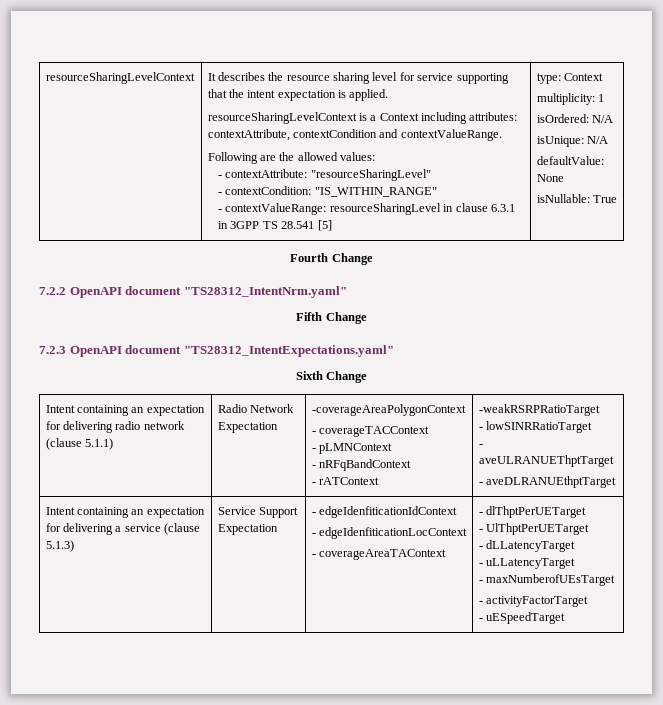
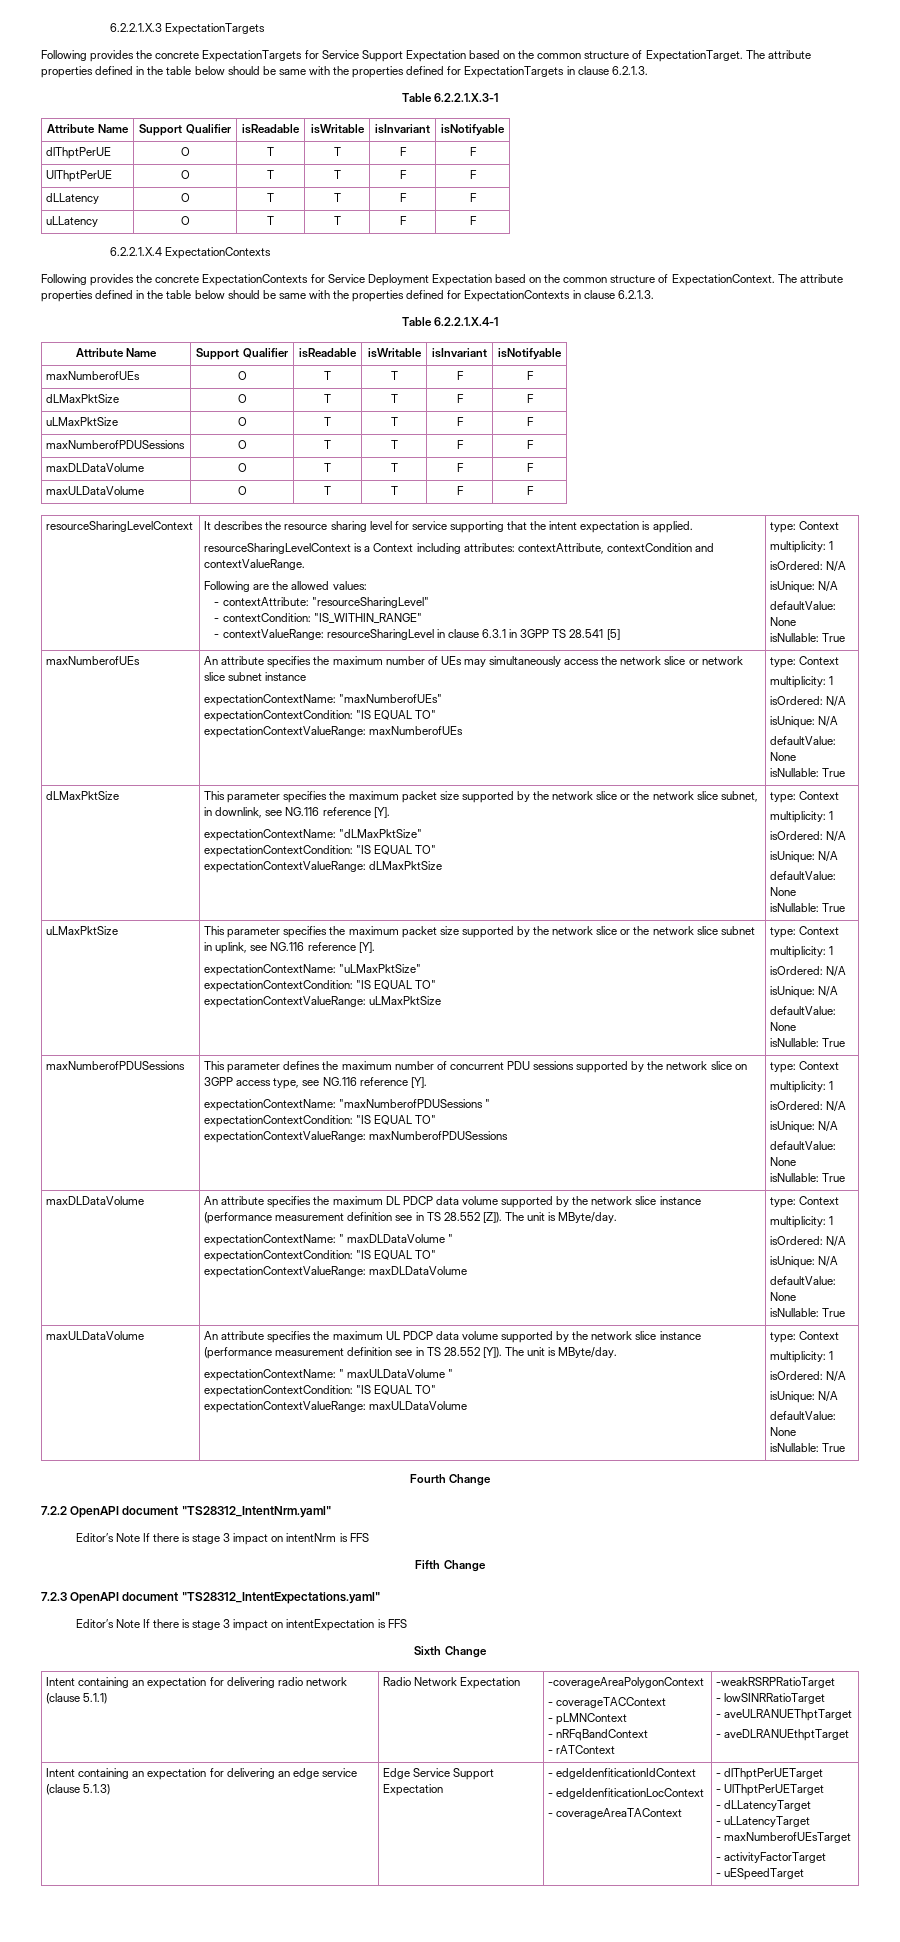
(45, 78) none -> [110,23,266,35] [41,50,811,62] [41,66,648,78] [401,93,499,102] [47,124,129,133] [139,124,231,136] [242,124,300,134] [310,124,365,134] [375,124,430,134] [441,124,505,136] [46,147,112,159] [180,147,190,156] [267,147,274,156] [333,147,341,156] [399,147,407,156] [469,147,477,156] [46,170,113,182] [180,170,190,179] [267,170,274,179] [333,170,341,179] [399,170,407,179] [469,170,477,179] [46,193,100,204] [180,193,190,202] [267,193,274,202] [333,193,341,202] [399,193,407,202] [469,193,477,202] [46,216,99,227] [180,216,190,225] [267,216,274,225] [333,216,341,225] [399,216,407,225] [469,216,477,225] [110,247,272,259] [41,274,843,286] [41,290,654,302] [401,317,499,326] [75,348,158,357] [196,348,288,360] [299,348,357,358] [367,348,422,358] [432,348,487,358] [498,348,562,360] [46,371,141,380] [237,371,247,380] [324,371,331,380] [390,371,398,380] [456,371,464,380] [526,371,534,380] [46,394,120,403] [237,394,247,403] [324,394,331,403] [390,394,398,403] [456,394,464,403] [526,394,534,403] [46,417,119,426] [237,417,247,426] [324,417,331,426] [390,417,398,426] [456,417,464,426] [526,417,534,426] [46,440,186,449] [237,440,247,449] [324,440,331,449] [390,440,398,449] [456,440,464,449] [526,440,534,449] [46,463,145,472] [237,463,247,472] [324,463,331,472] [390,463,398,472] [456,463,464,472] [526,463,534,472] [46,486,145,495] [237,486,247,495] [324,486,331,495] [390,486,398,495] [456,486,464,495] [526,486,534,495] 6.2.2.1.X.3 ExpectationTargets // Following provides the concrete ExpectationTargets for Service Support Expectation based on the common structure of ExpectationTarget. The attribute properties defined in the table below should be same with the properties defined for ExpectationTargets in clause 6.2.1.3. // Table 6.2.2.1.X.3-1 // Attribute Name | Support Qualifier | isReadable | isWritable | isInvariant | isNotifyable // dlThptPerUE | O | T | T | F | F // UlThptPerUE | O | T | T | F | F // dLLatency | O | T | T | F | F // uLLatency | O | T | T | F | F // 6.2.2.1.X.4 ExpectationContexts // Following provides the concrete ExpectationContexts for Service Deployment Expectation based on the common structure of ExpectationContext. The attribute properties defined in the table below should be same with the properties defined for ExpectationContexts in clause 6.2.1.3. // Table 6.2.2.1.X.4-1 // Attribute Name | Support Qualifier | isReadable | isWritable | isInvariant | isNotifyable // maxNumberofUEs | O | T | T | F | F // dLMaxPktSize | O | T | T | F | F // uLMaxPktSize | O | T | T | F | F // maxNumberofPDUSessions | O | T | T | F | F // maxDLDataVolume | O | T | T | F | F // maxULDataVolume | O | T | T | F | F //
(617, 199) none -> [46,656,141,665] [204,656,743,668] [204,672,307,681] [204,694,443,706] [204,710,437,722] [204,726,464,738] [770,656,840,668] [770,676,834,688] [770,696,847,707] [770,716,839,728] [770,736,837,745] [770,752,797,761] [770,768,846,777] [46,791,120,800] [204,791,758,803] [204,807,390,818] [204,829,423,841] [204,845,437,857] [204,861,443,873] [770,791,840,803] [770,811,834,823] [770,831,847,842] [770,851,839,863] [770,871,837,880] [770,887,797,896] [770,903,846,912] [46,926,119,935] [204,926,755,938] [204,942,375,954] [204,964,422,976] [204,980,437,992] [204,996,442,1008] [770,926,840,938] [770,946,834,958] [770,966,847,977] [770,986,839,998] [770,1006,837,1015] [770,1022,797,1031] [770,1038,846,1047] [46,1061,186,1070] [204,1061,747,1073] [204,1077,427,1089] [204,1099,491,1111] [204,1115,437,1127] [204,1131,509,1143] [770,1061,840,1073] [770,1081,834,1093] [770,1101,847,1112] [770,1121,839,1133] [770,1141,837,1150] [770,1157,797,1166] [770,1173,846,1182] [46,1196,145,1205] [204,1196,701,1208] [204,1212,618,1224] [204,1234,454,1246] [204,1250,437,1262] [204,1266,468,1278] [770,1196,840,1208] [770,1216,834,1228] [770,1236,847,1247] [770,1256,839,1268] [770,1276,837,1285] [770,1292,797,1301] [770,1308,846,1317] [46,1331,145,1340] [204,1331,701,1343] [204,1347,618,1359] [204,1369,454,1381] [204,1385,437,1397] [204,1401,468,1413] [770,1331,840,1343] [770,1351,834,1363] [770,1371,847,1382] [770,1391,839,1403] [770,1411,837,1420] [770,1427,797,1436] [770,1443,846,1452] // maxNumberofUEs | An attribute specifies the maximum number of UEs may simultaneously access the network slice or network slice subnet instance // expectationContextName: "maxNumberofUEs" // expectationContextCondition: "IS EQUAL TO" // expectationContextValueRange: maxNumberofUEs | type: Context // multiplicity: 1 // isOrdered: N/A // isUnique: N/A // defaultValue: None // isNullable: True // dLMaxPktSize | This parameter specifies the maximum packet size supported by the network slice or the network slice subnet, in downlink, see NG.116 reference [Y]. // expectationContextName: "dLMaxPktSize" // expectationContextCondition: "IS EQUAL TO" // expectationContextValueRange: dLMaxPktSize | type: Context // multiplicity: 1 // isOrdered: N/A // isUnique: N/A // defaultValue: None // isNullable: True // uLMaxPktSize | This parameter specifies the maximum packet size supported by the network slice or the network slice subnet in uplink, see NG.116 reference [Y]. // expectationContextName: "uLMaxPktSize" // expectationContextCondition: "IS EQUAL TO" // expectationContextValueRange: uLMaxPktSize | type: Context // multiplicity: 1 // isOrdered: N/A // isUnique: N/A // defaultValue: None // isNullable: True // maxNumberofPDUSessions | This parameter defines the maximum number of concurrent PDU sessions supported by the network slice on 3GPP access type, see NG.116 reference [Y]. // expectationContextName: "maxNumberofPDUSessions " // expectationContextCondition: "IS EQUAL TO" // expectationContextValueRange: maxNumberofPDUSessions | type: Context // multiplicity: 1 // isOrdered: N/A // isUnique: N/A // defaultValue: None // isNullable: True // maxDLDataVolume | An attribute specifies the maximum DL PDCP data volume supported by the network slice instance (performance measurement definition see in TS 28.552 [Z]). The unit is MByte/day. // expectationContextName: " maxDLDataVolume " // expectationContextCondition: "IS EQUAL TO" // expectationContextValueRange: maxDLDataVolume | type: Context // multiplicity: 1 // isOrdered: N/A // isUnique: N/A // defaultValue: None // isNullable: True // maxULDataVolume | An attribute specifies the maximum UL PDCP data volume supported by the network slice instance (performance measurement definition see in TS 28.552 [Y]). The unit is MByte/day. // expectationContextName: " maxULDataVolume " // expectationContextCondition: "IS EQUAL TO" // expectationContextValueRange: maxULDataVolume | type: Context // multiplicity: 1 // isOrdered: N/A // isUnique: N/A // defaultValue: None // isNullable: True
(347, 292) none -> [75,1533,369,1545] // Editor’s Note If there is stage 3 impact on intentNrm is FFS
(394, 351) none -> [75,1619,407,1631] // Editor’s Note If there is stage 3 impact on intentExpectation is FFS
[115,526,122,532] a -> [277,1768,319,1779] an edge
(74, 546) none -> [383,1768,411,1779] Edge

